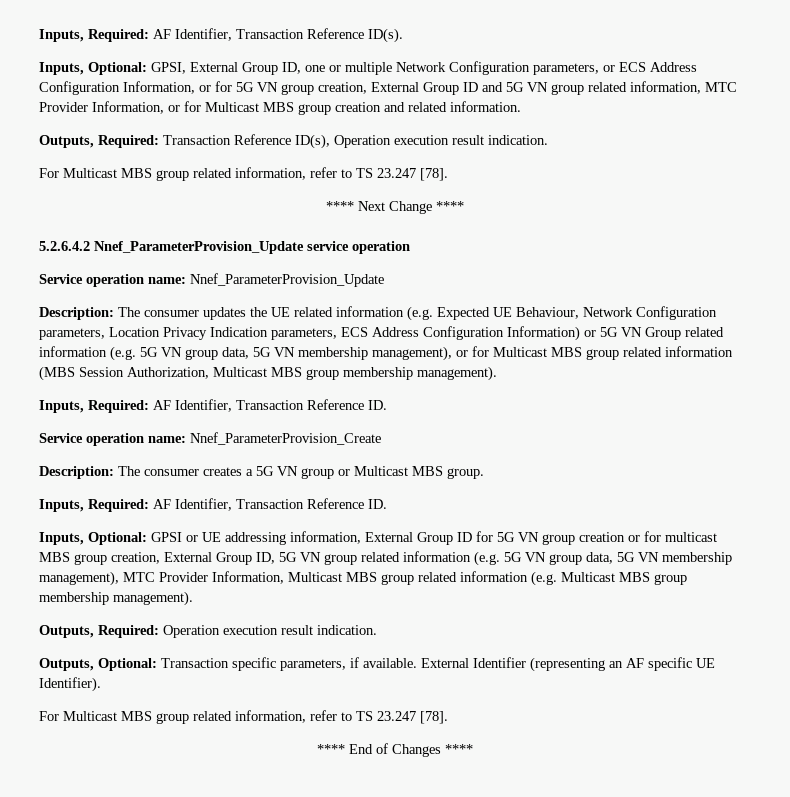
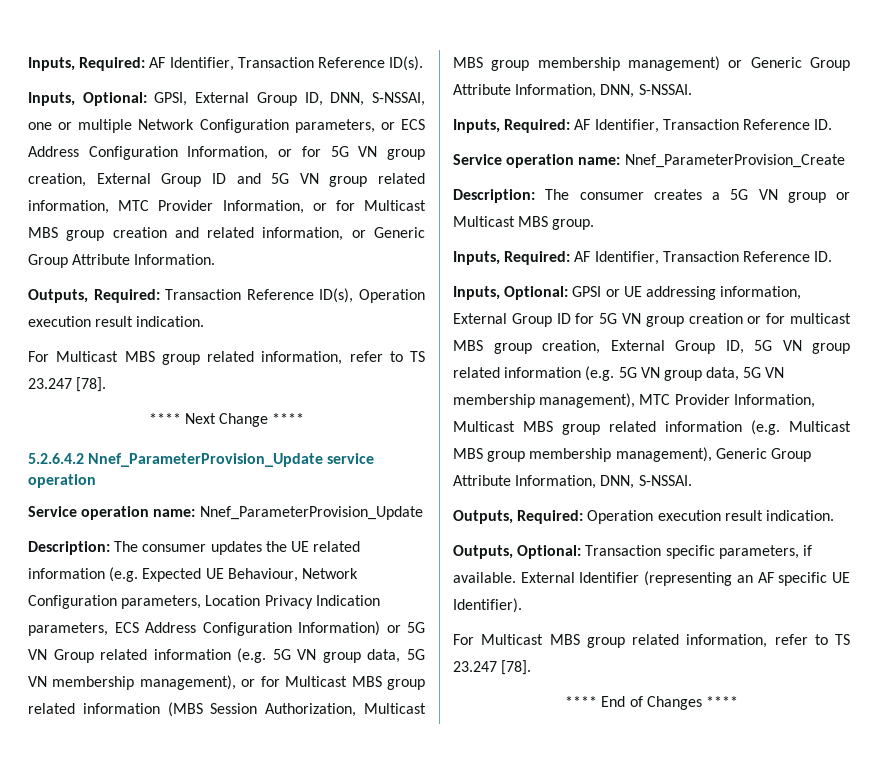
(301, 68) none -> [330,92,426,106] DNN, S-NSSAI,
[450,101,521,112] information. -> [262,227,425,241] [28,254,216,268] information, or Generic Group Attribute Information.
[417,366,497,381] management). -> [628,56,850,71] [453,84,692,98] management) or Generic Group Attribute Information, DNN, S-NSSAI.
[113,591,193,606] management). -> [615,447,811,462] [453,475,692,489] management), Generic Group Attribute Information, DNN, S-NSSAI.

